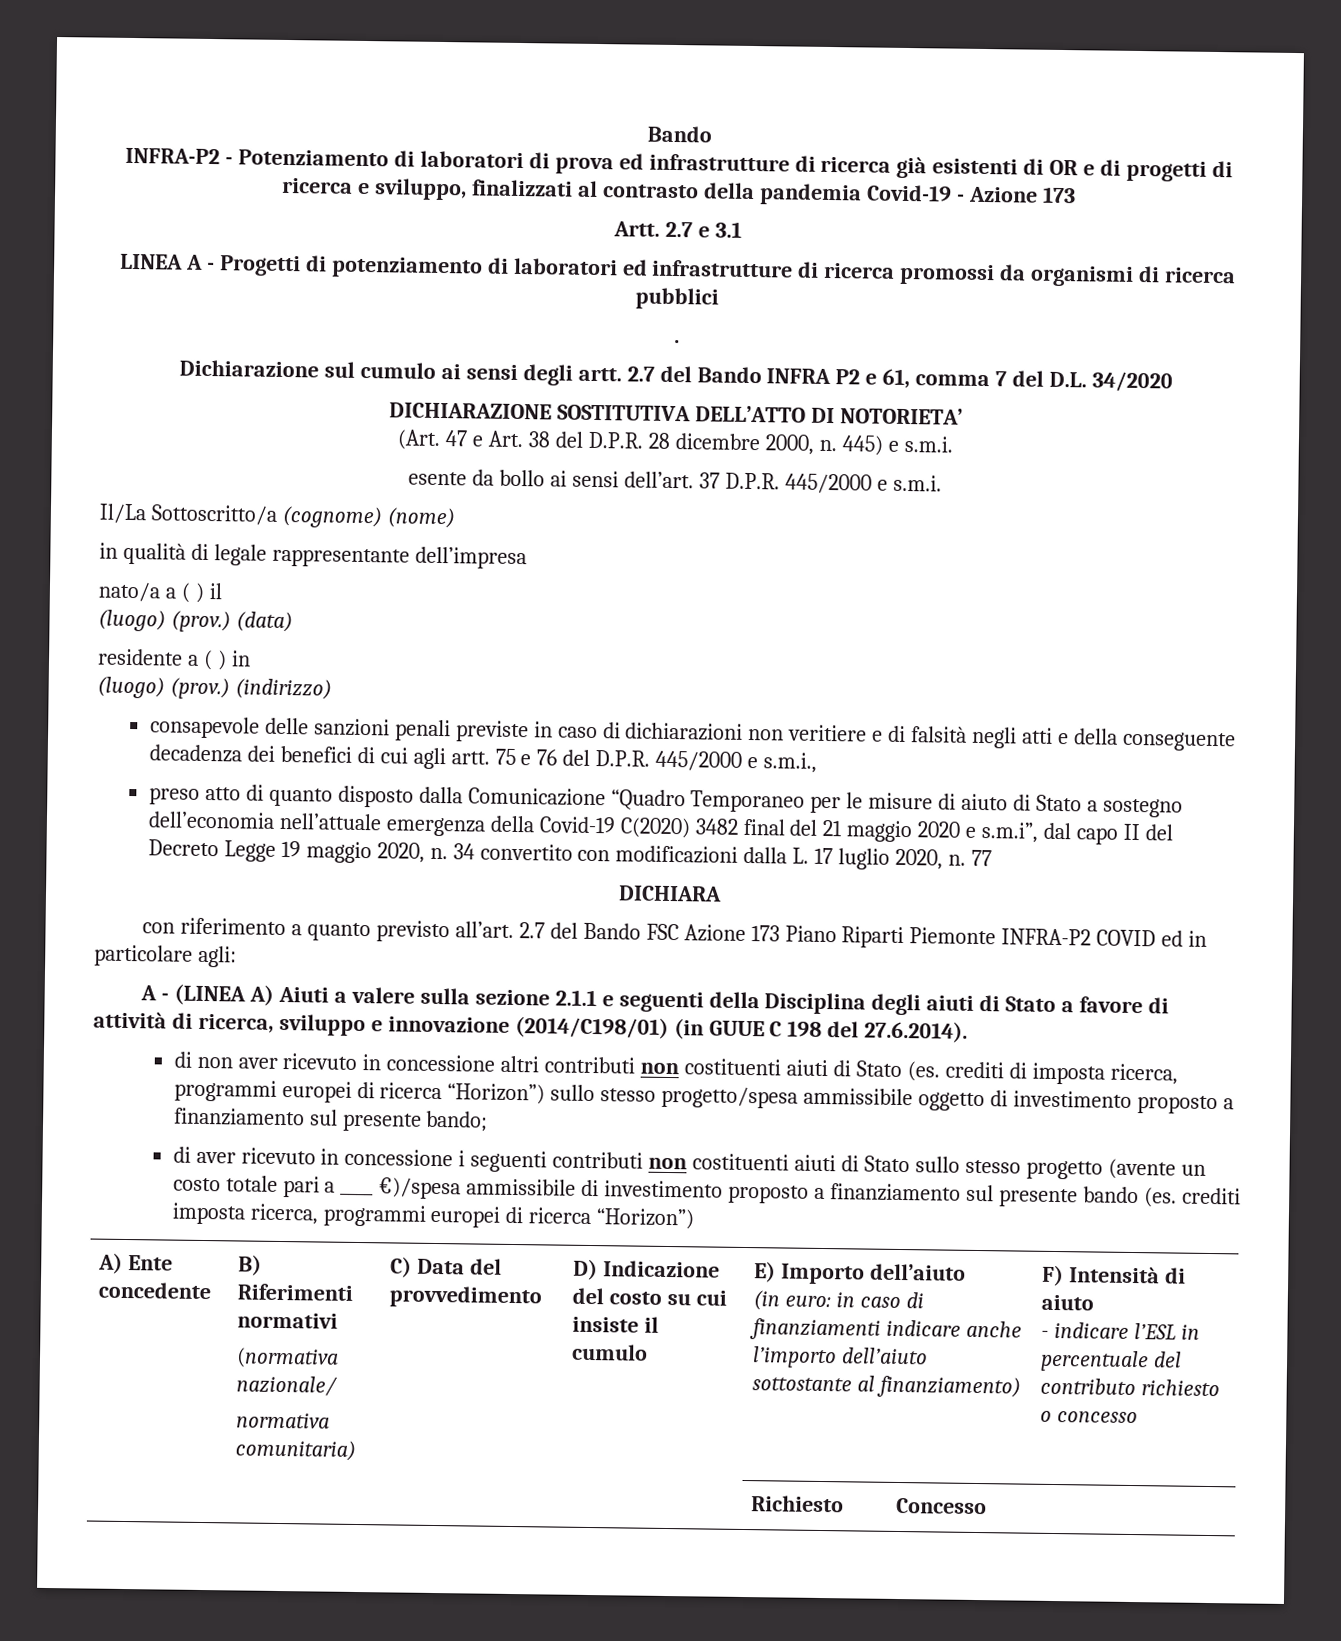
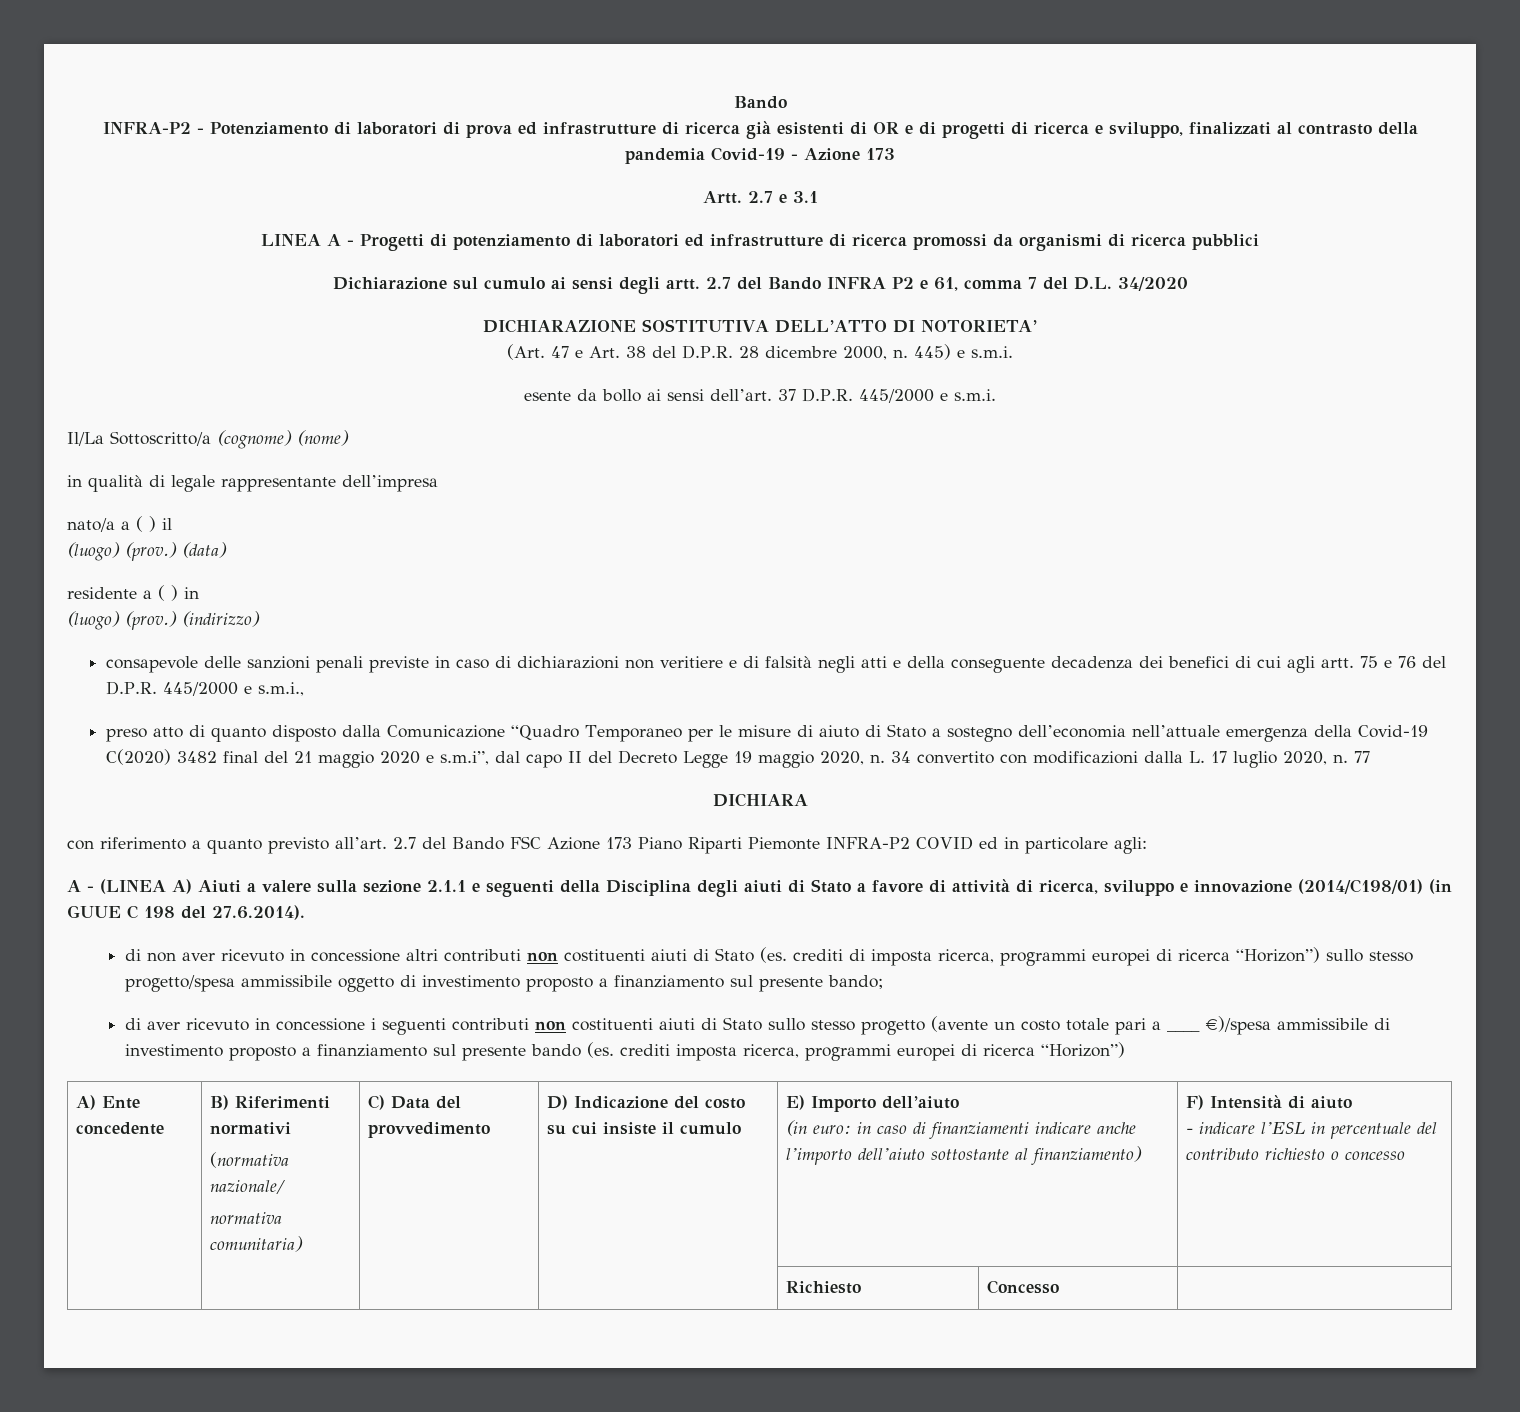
[674,340,680,344] // . -> (1259, 242) none

